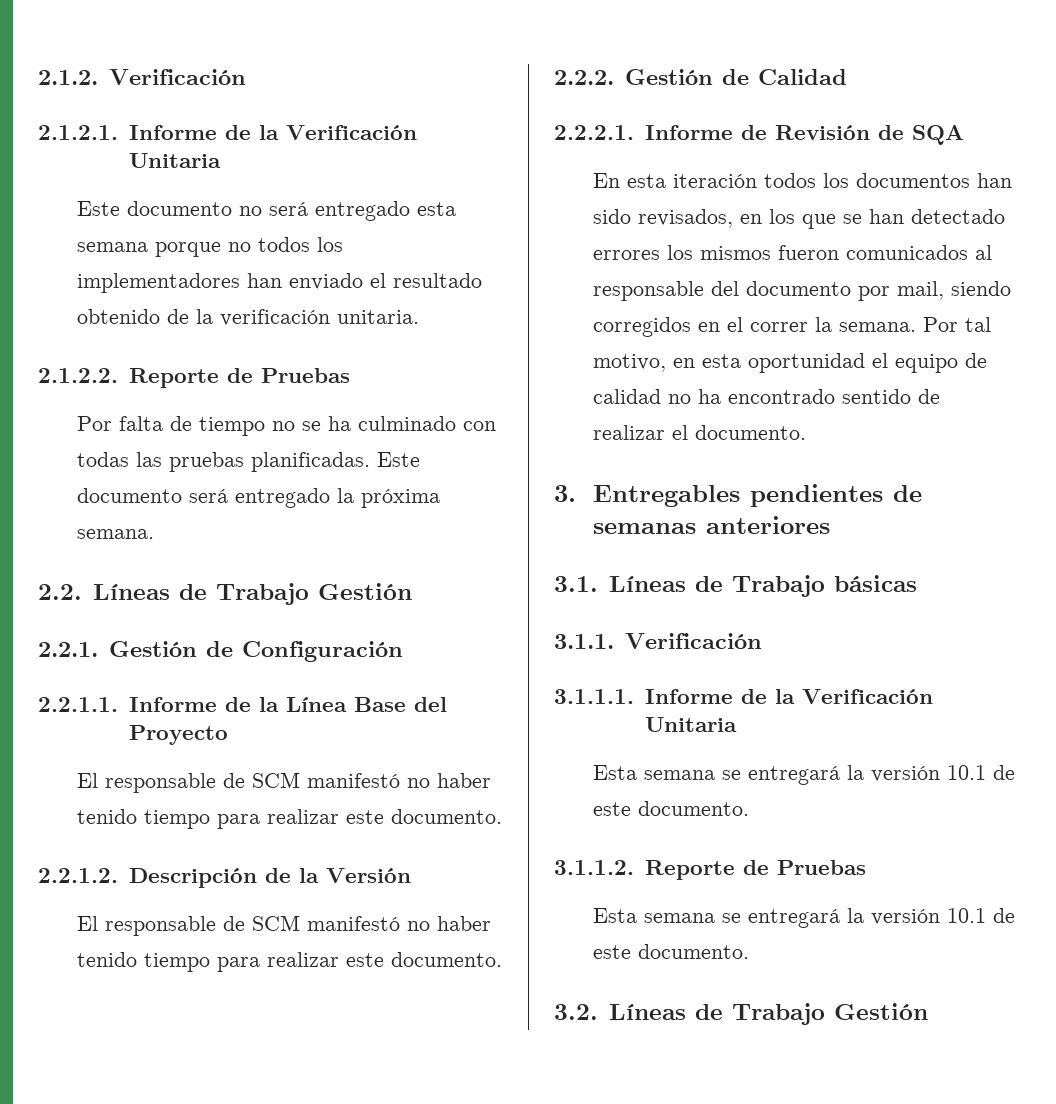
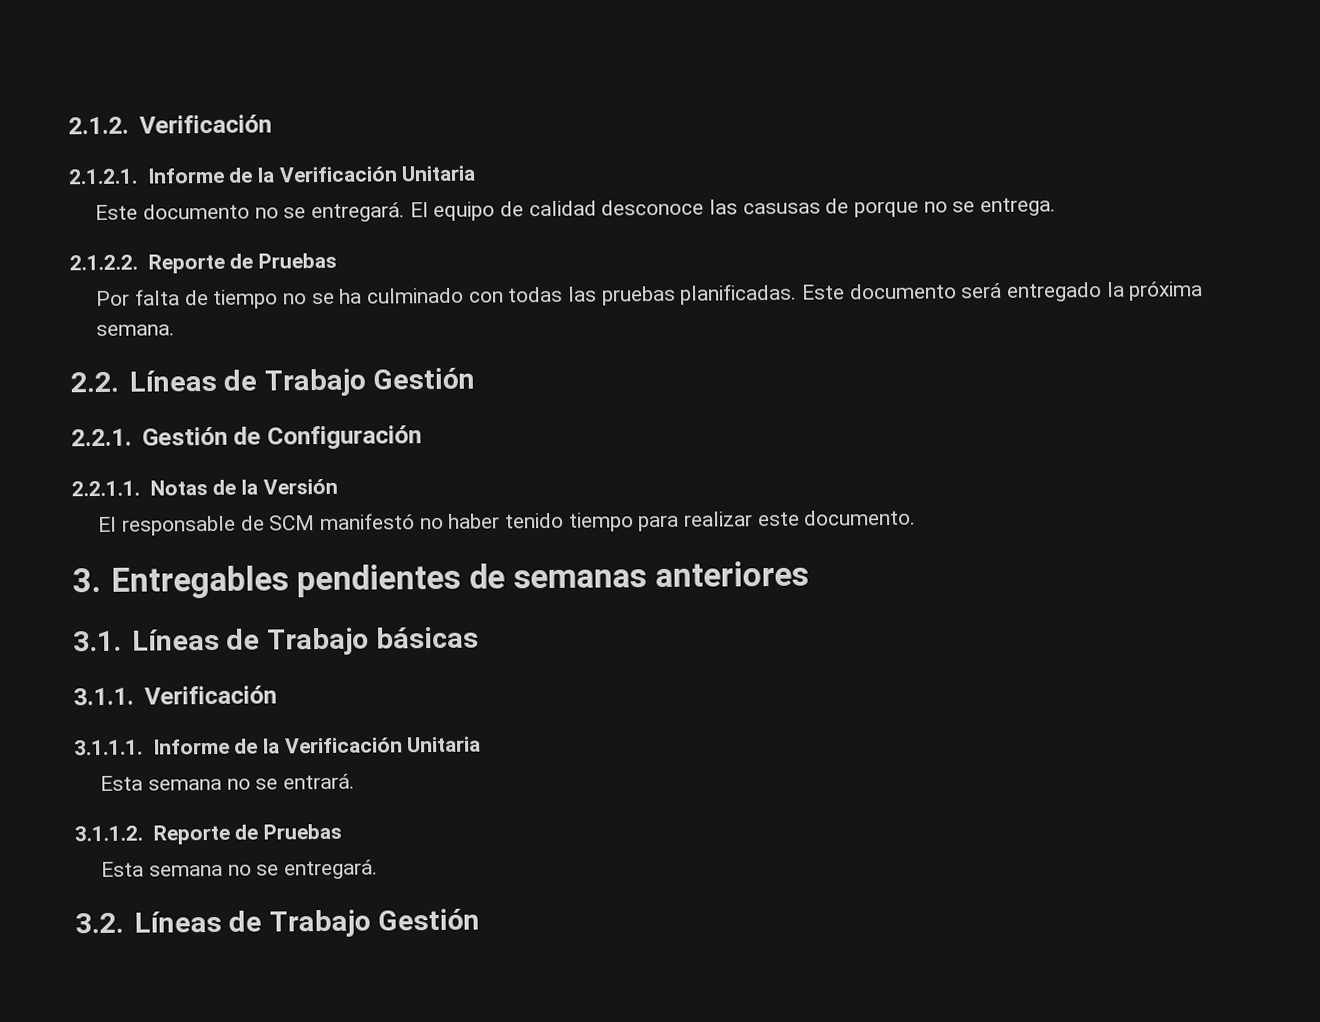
[268,201,456,221] [76,237,343,257] [76,273,482,293] [76,309,419,326] será entregado esta semana porque no todos los implementadores han enviado el resultado obtenido de la verificación unitaria. -> [283,197,1056,223] se entregará. El equipo de calidad desconoce las casusas de porque no se entrega.
[128,697,447,712] [128,725,228,745] [76,772,491,793] [76,809,502,829] [38,868,257,888] Informe de la Línea Base del Proyecto // El responsable de SCM manifestó no haber tenido tiempo para realizar este documento. // 2.2.1.2. Descripción -> [149,480,208,496] Notas
[554,69,847,85] [554,125,964,145] [592,173,1012,188] [592,209,1005,229] [592,245,992,260] [592,281,1011,301] [592,317,991,337] [592,353,987,373] [592,389,940,404] [592,425,806,440] // 2.2.2. Gestión de Calidad // 2.2.2.1. Informe de Revisión de SQA // En esta iteración todos los documentos han sido revisados, en los que se han detectado errores los mismos fueron comunicados al responsable del documento por mail, siendo corregidos en el correr la semana. Por tal motivo, en esta oportunidad el equipo de calidad no ha encontrado sentido de realizar el documento. -> (917, 517) none
[721,765,1015,785] [592,801,749,816] se entregará la versión 10.1 de este documento. -> [226,773,355,790] no se entrará.
[721,908,1015,928] [592,944,749,959] se entregará la versión 10.1 de este documento. -> [227,859,378,880] no se entregará.

